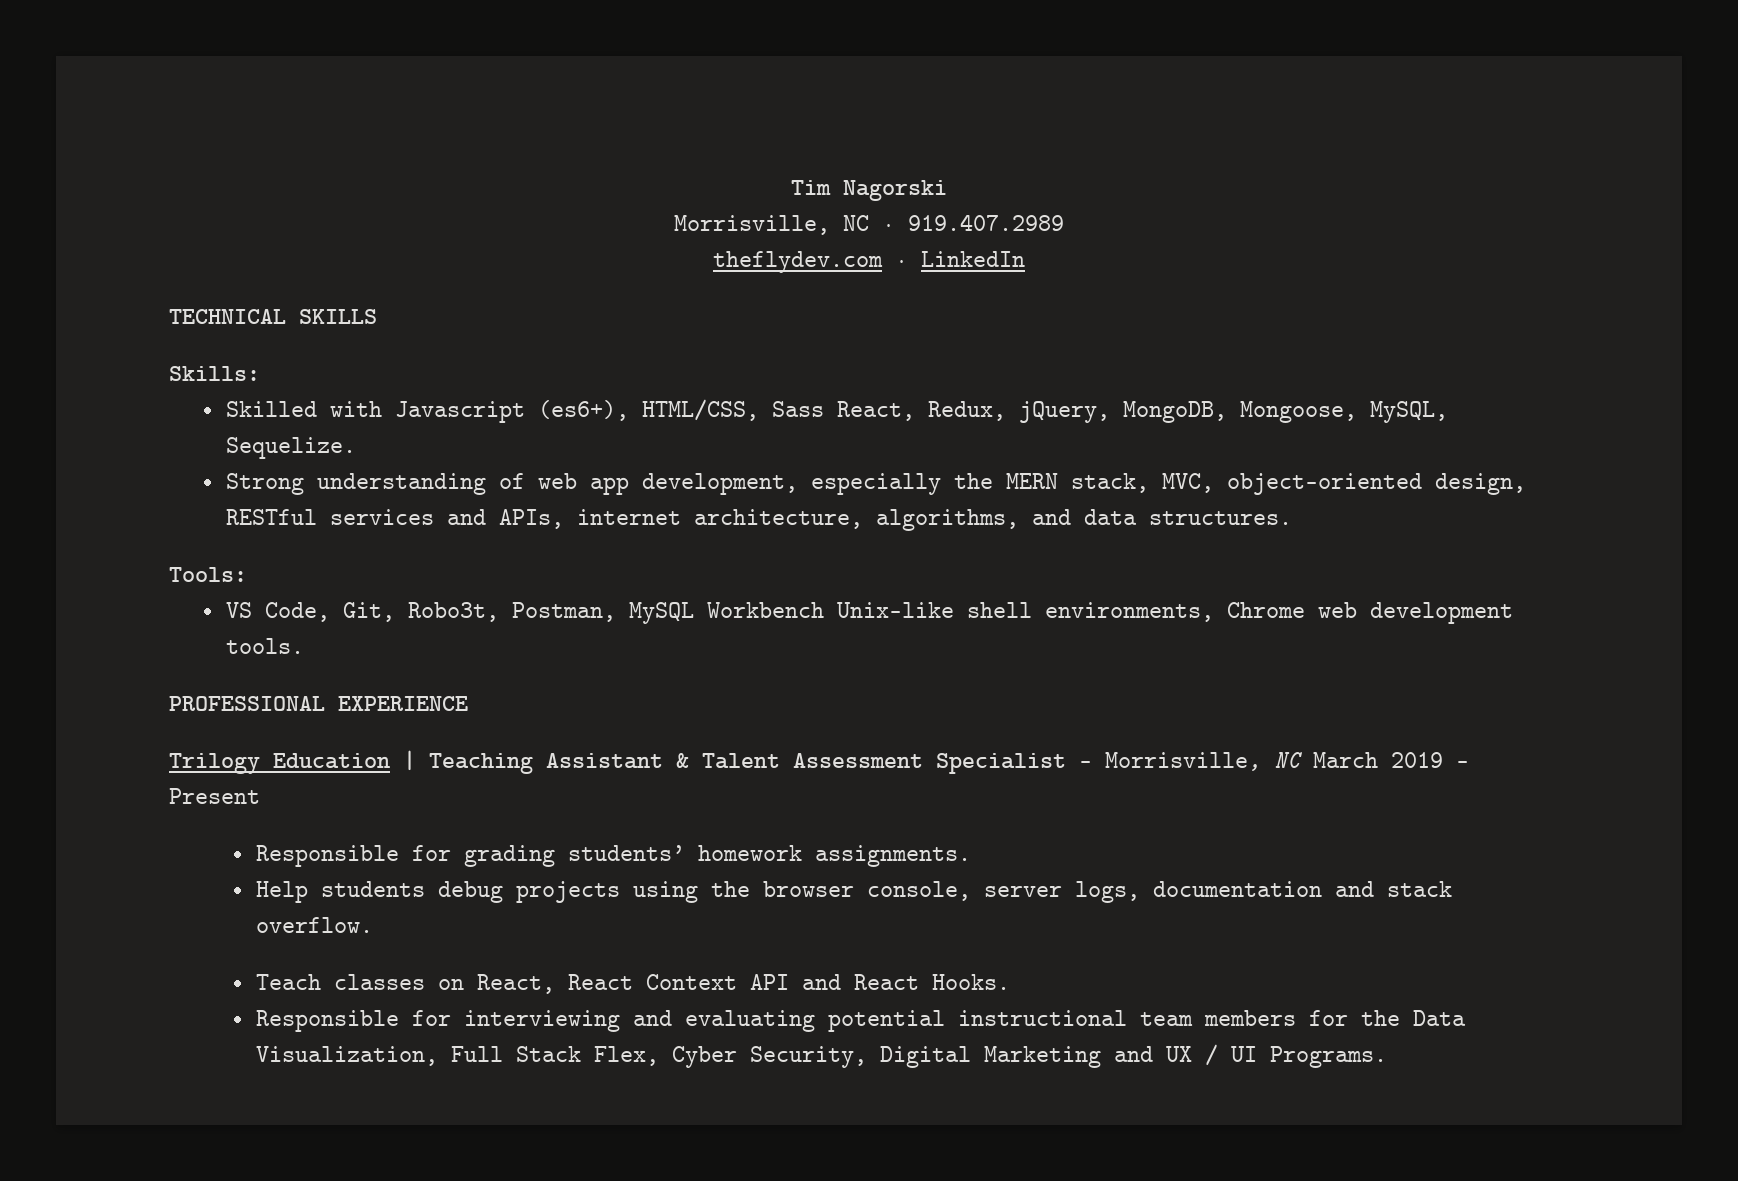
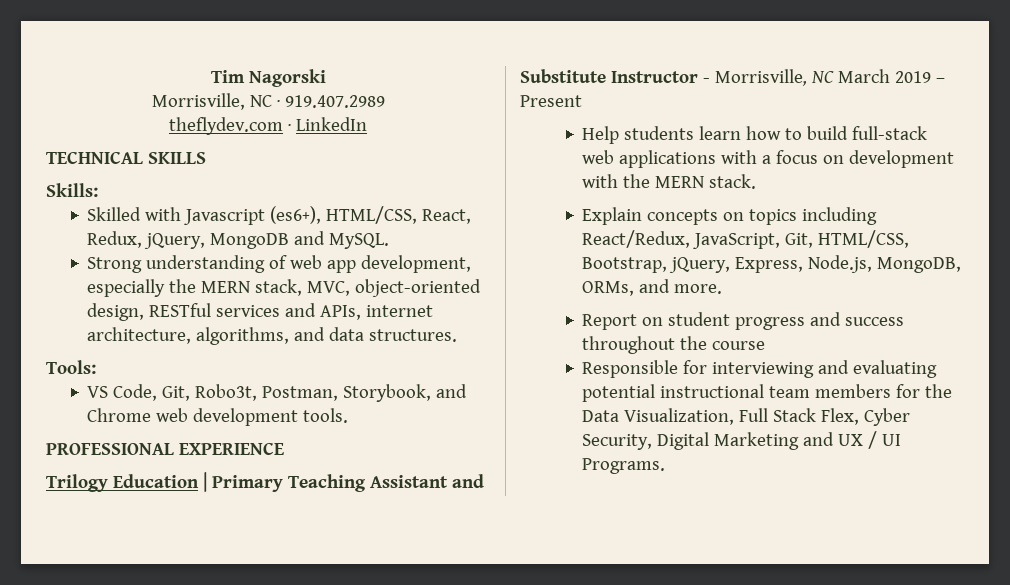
[771,401,824,417] Sass -> (418, 215) none
[1122,401,1448,423] [225,437,356,459] MongoDB, Mongoose, MySQL, Sequelize. -> [210,231,390,249] MongoDB and MySQL.
[628,602,1214,624] MySQL Workbench Unix-like shell environments, -> [343,384,468,402] Storybook, and
(416, 760) none -> [211,475,283,492] Primary
[676,753,1066,774] & Talent Assessment Specialist -> [451,474,484,488] [520,69,698,83] and Substitute Instructor
[255,845,971,867] [255,881,1452,903] [255,917,373,933] [255,974,1010,994] Responsible for grading students’ homework assignments. // Help students debug projects using the browser console, server logs, documentation and stack overflow. // Teach classes on React, React Context API and React Hooks. -> [582,126,928,144] [582,150,955,168] [582,174,757,189] [582,207,878,225] [582,230,910,249] [582,255,962,273] [582,279,723,296] [582,312,905,330] [582,336,766,354] Help students learn how to build full-stack web applications with a focus on development with the MERN stack. // Explain concepts on topics including React/Redux, JavaScript, Git, HTML/CSS, Bootstrap, jQuery, Express, Node.js, MongoDB, ORMs, and more. // Report on student progress and success throughout the course

